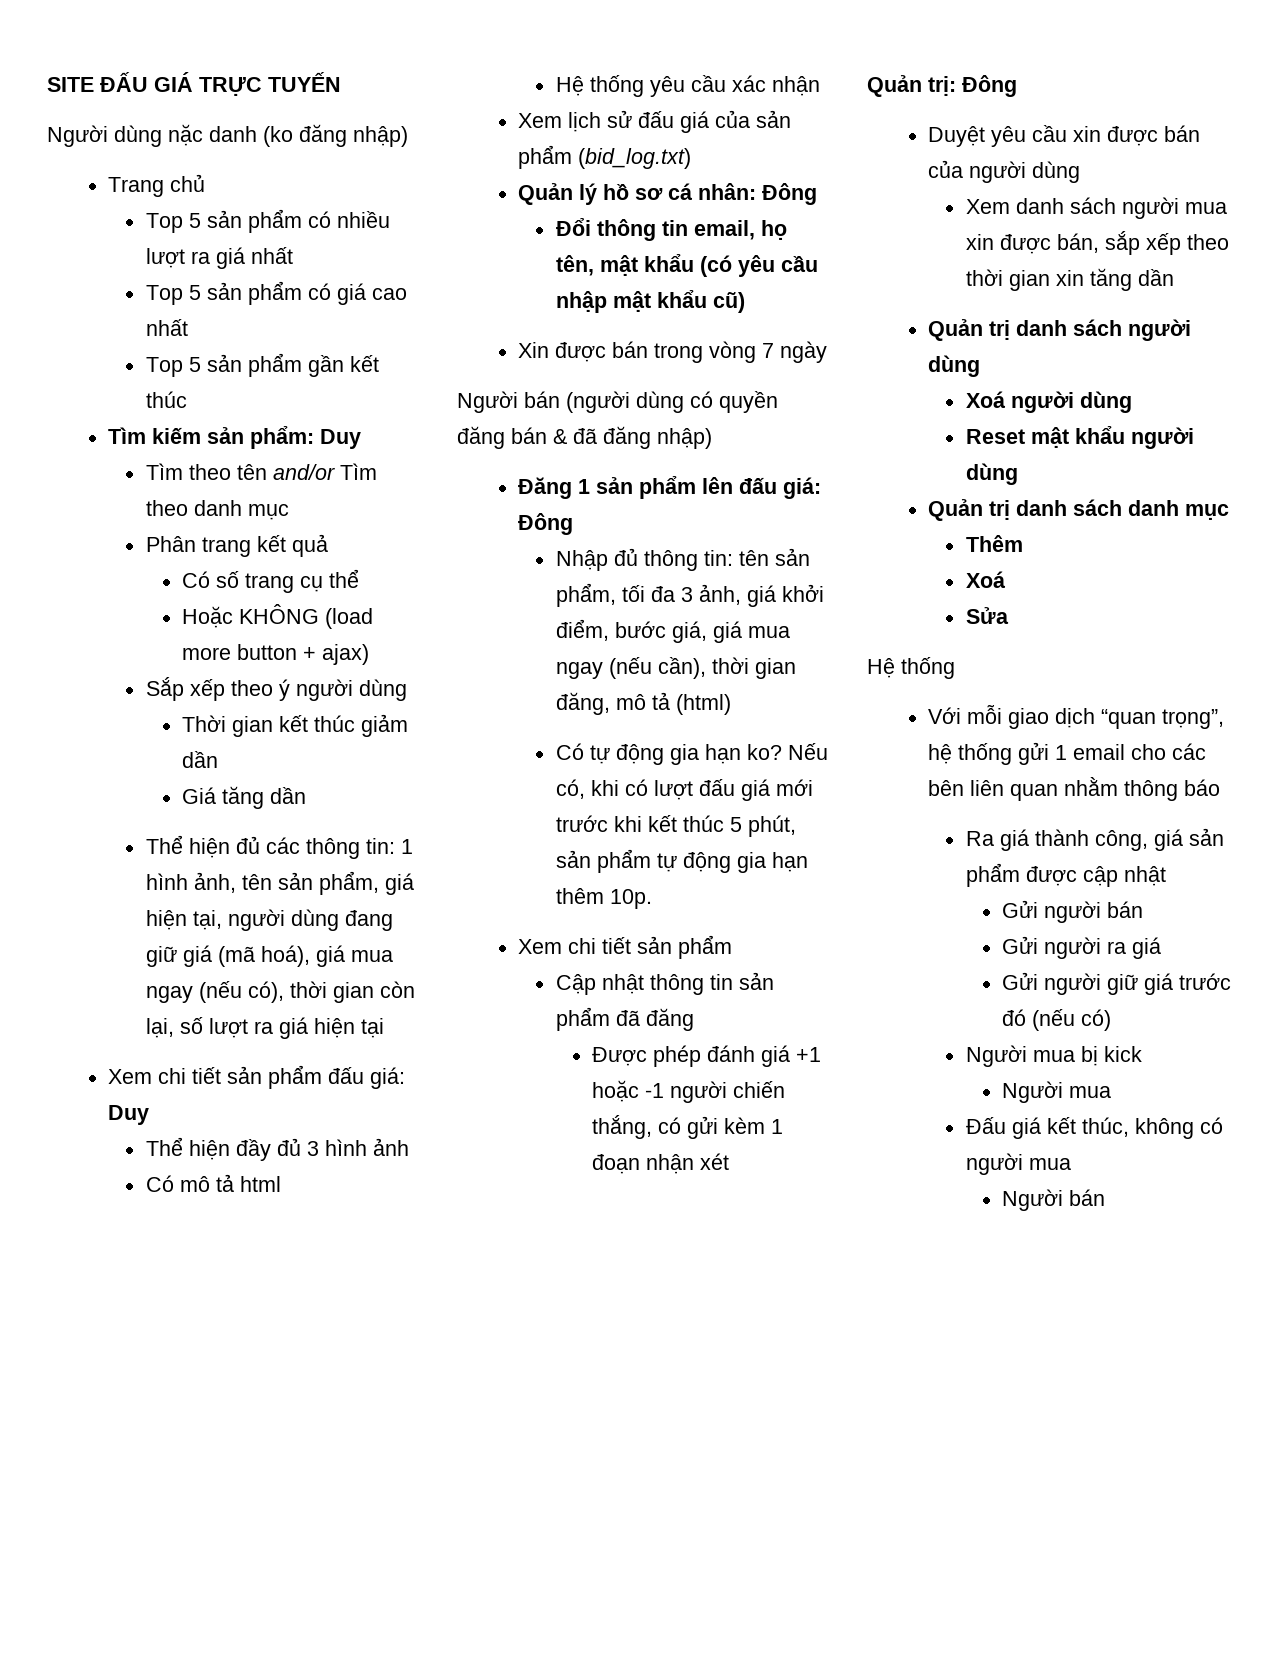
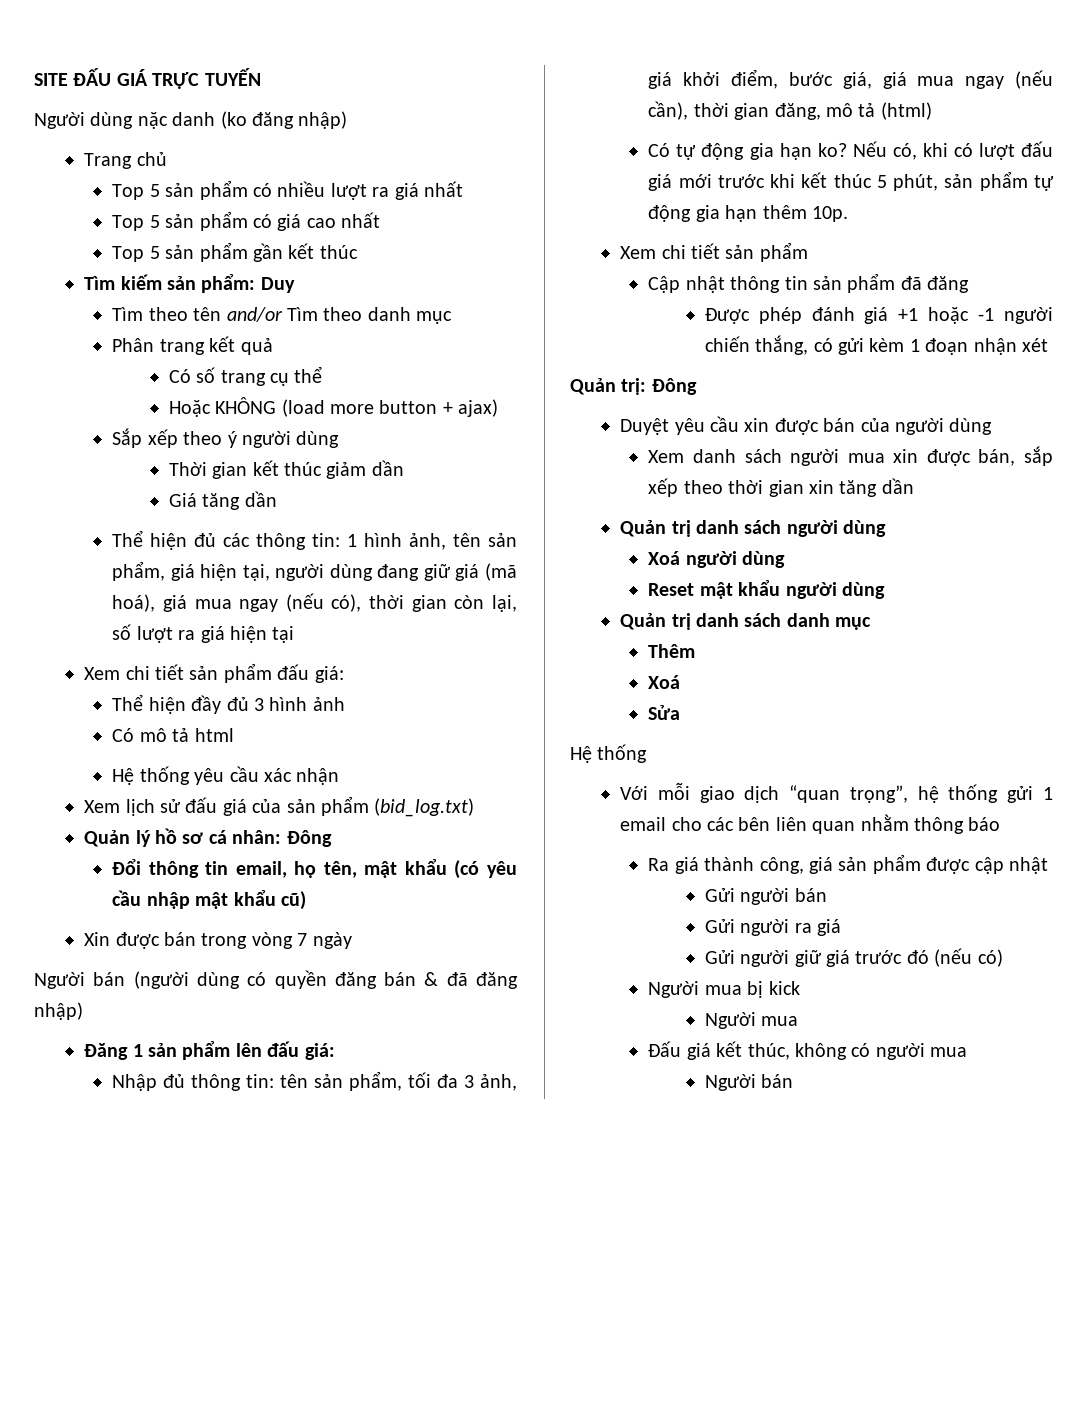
[108,1105,150,1125] Duy -> (344, 674) none
[518,513,574,535] Đông -> (335, 1051) none

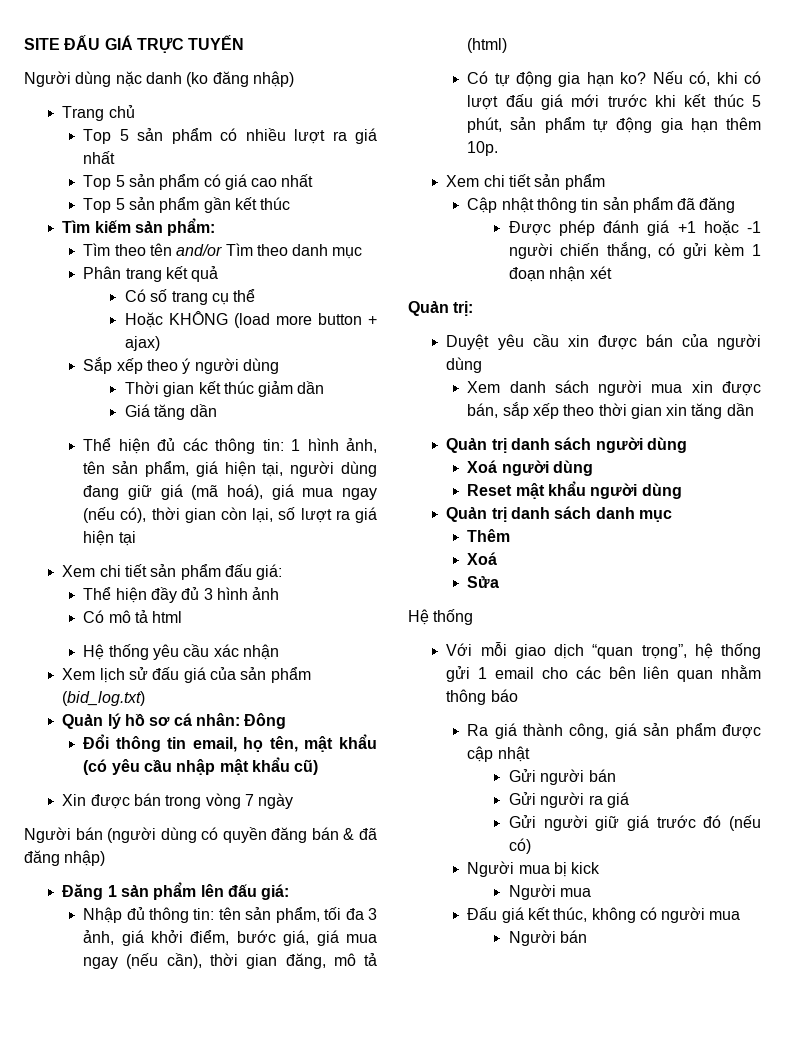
[260,277,295,293] Duy -> (216, 227) none
[651,378,697,395] Đông -> (474, 308) none

